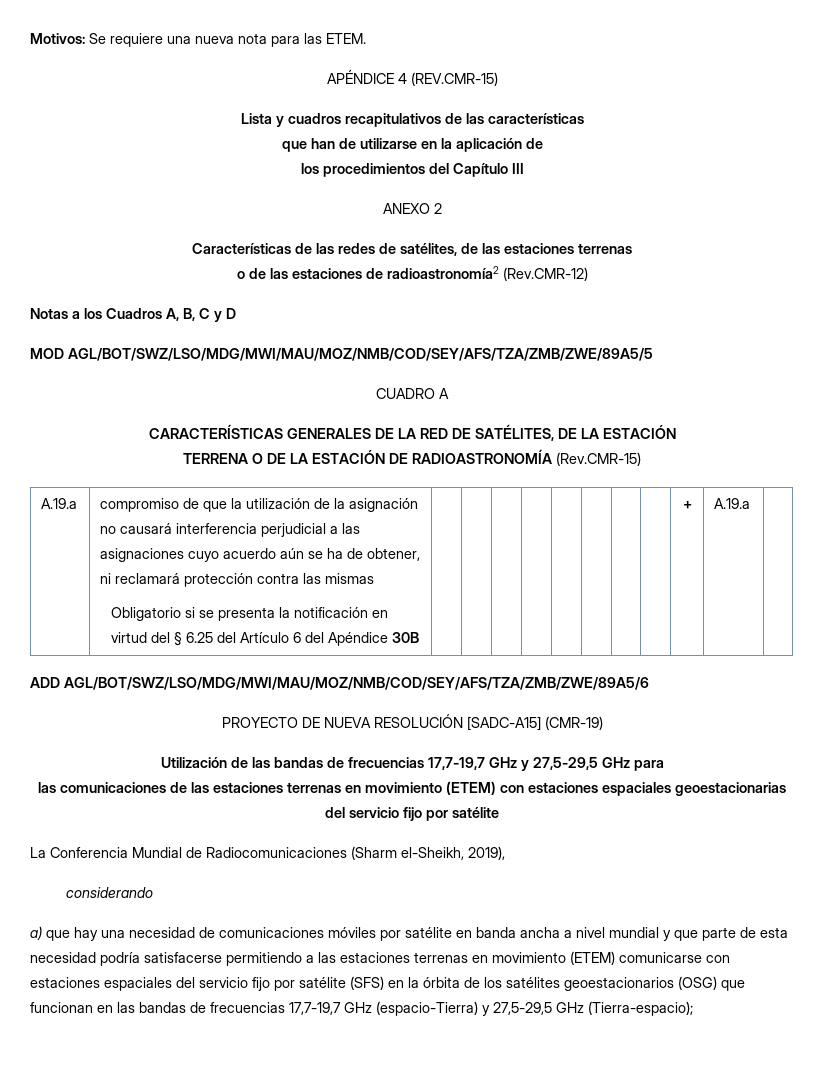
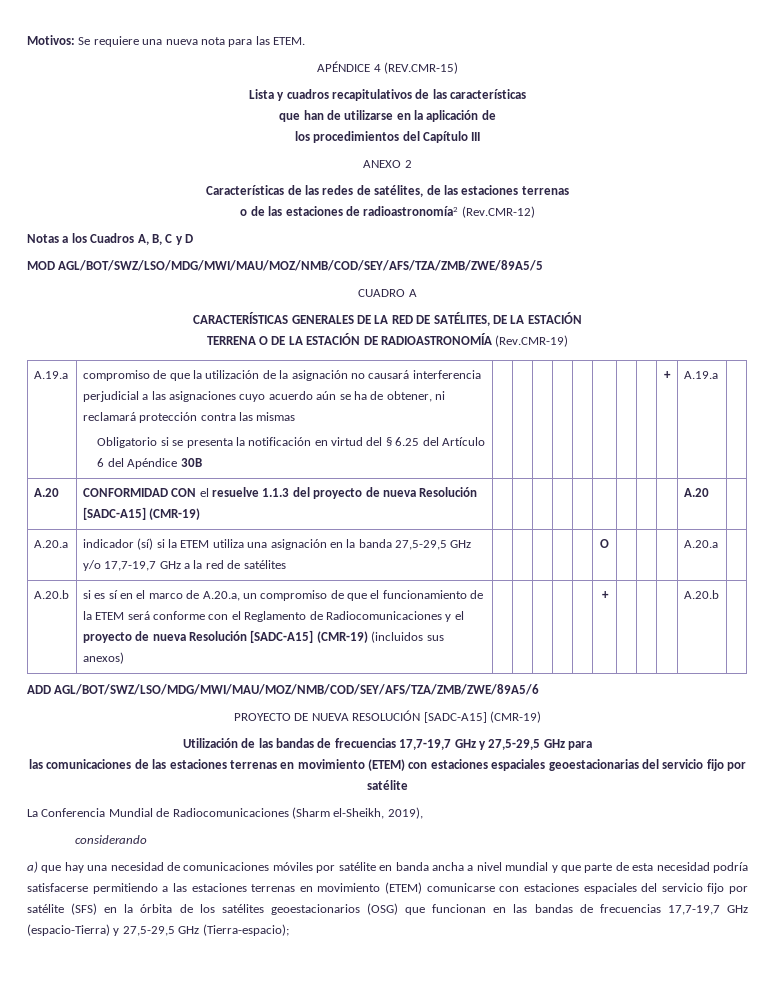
[556,452,641,466] (Rev.CMR-15) -> [495,335,569,347] (Rev.CMR-19)
(751, 503) none -> [33,488,59,497] [82,487,478,499] [82,507,201,520] [683,488,709,497] [33,540,68,548] [82,538,472,550] [82,560,286,571] [600,539,609,548] [683,540,718,548] [33,590,69,599] [82,590,484,601] [82,611,464,622] [82,630,444,643] [82,652,124,664] [601,591,609,599] [683,590,719,599] // A.20 | CONFORMIDAD CON el resuelve 1.1.3 del proyecto de nueva Resolución [SADC-A15] (CMR-19) | | | | | | | | | | A.20 | // A.20.a | indicador (sí) si la ETEM utiliza una asignación en la banda 27,5-29,5 GHz y/o 17,7-19,7 GHz a la red de satélites | | | | | | O | | | | A.20.a | // A.20.b | si es sí en el marco de A.20.a, un compromiso de que el funcionamiento de la ETEM será conforme con el Reglamento de Radiocomunicaciones y el proyecto de nueva Resolución [SADC-A15] (CMR-19) (incluidos sus anexos) | | | | | | + | | | | A.20.b |

